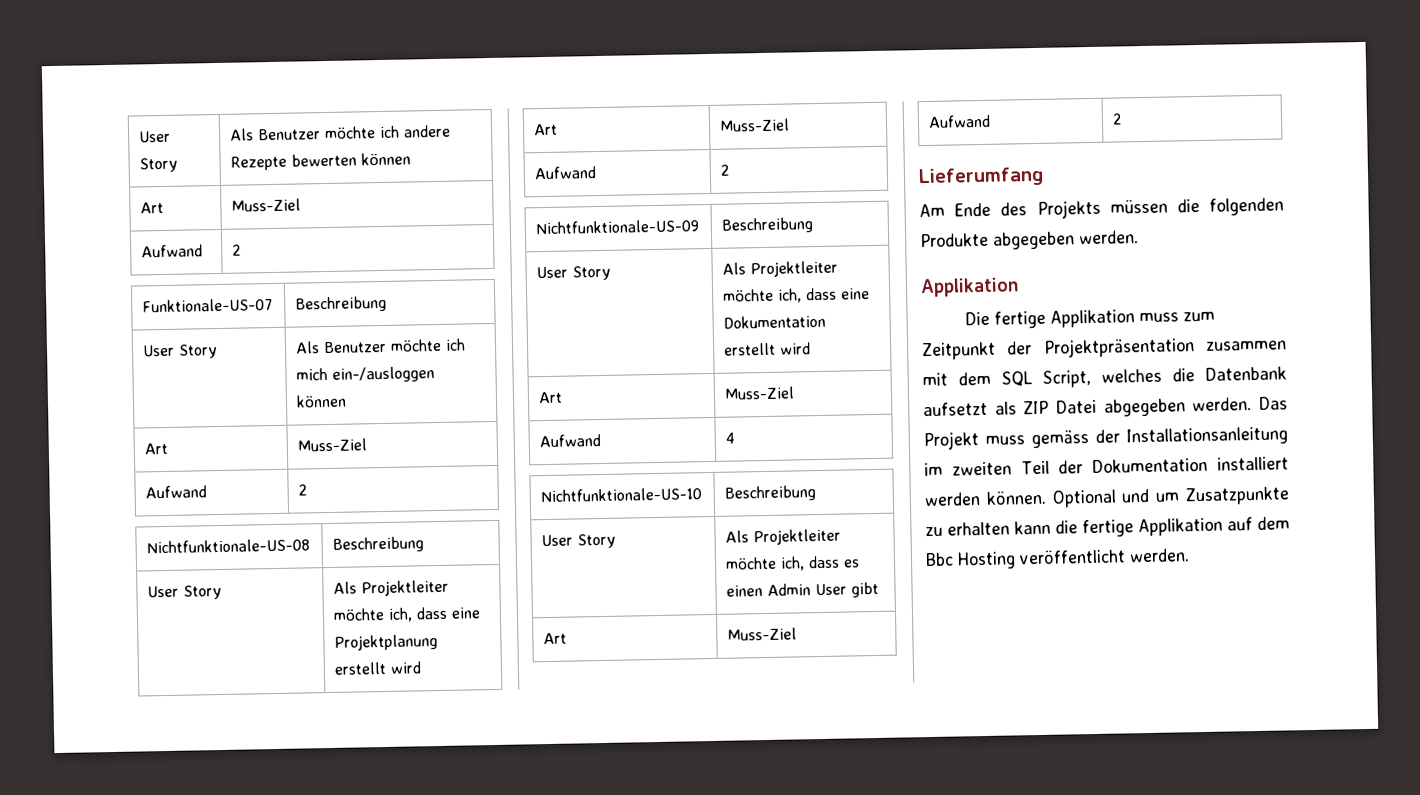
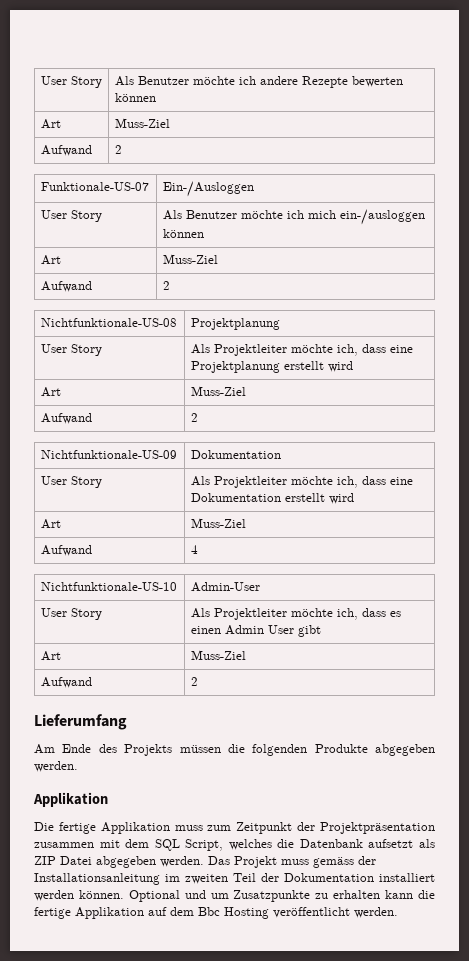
[295,295,388,313] Beschreibung -> [162,181,254,197] Ein-/Ausloggen
[332,536,425,553] Beschreibung -> [190,318,280,330] Projektplanung
[721,217,814,234] Beschreibung -> [190,450,281,459] Dokumentation
[724,485,817,502] Beschreibung -> [190,582,260,592] Admin-User

